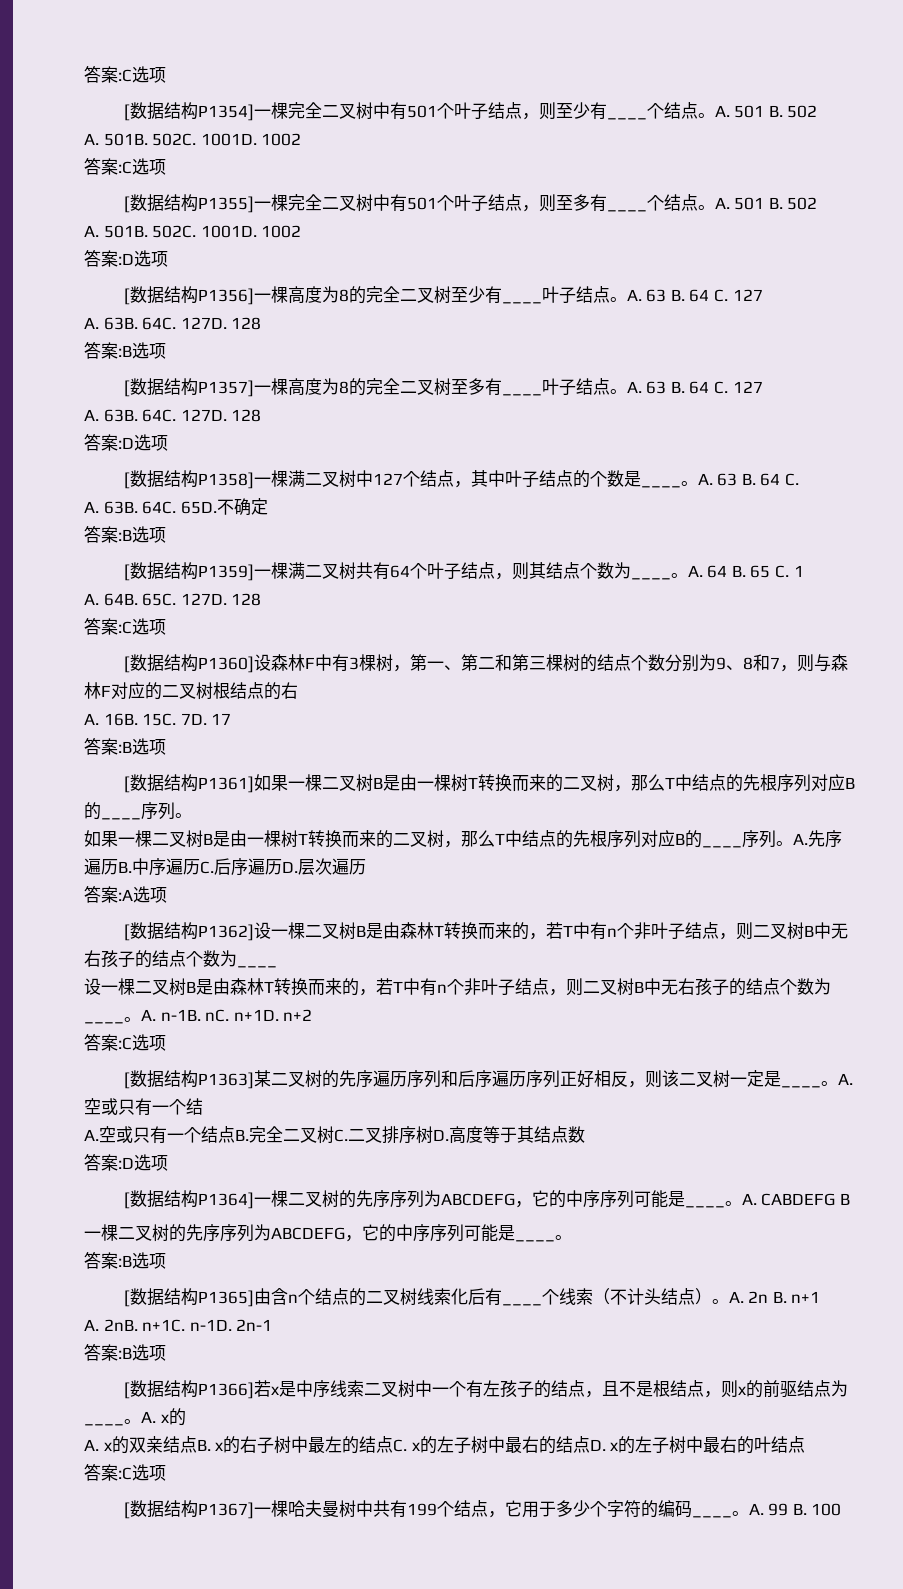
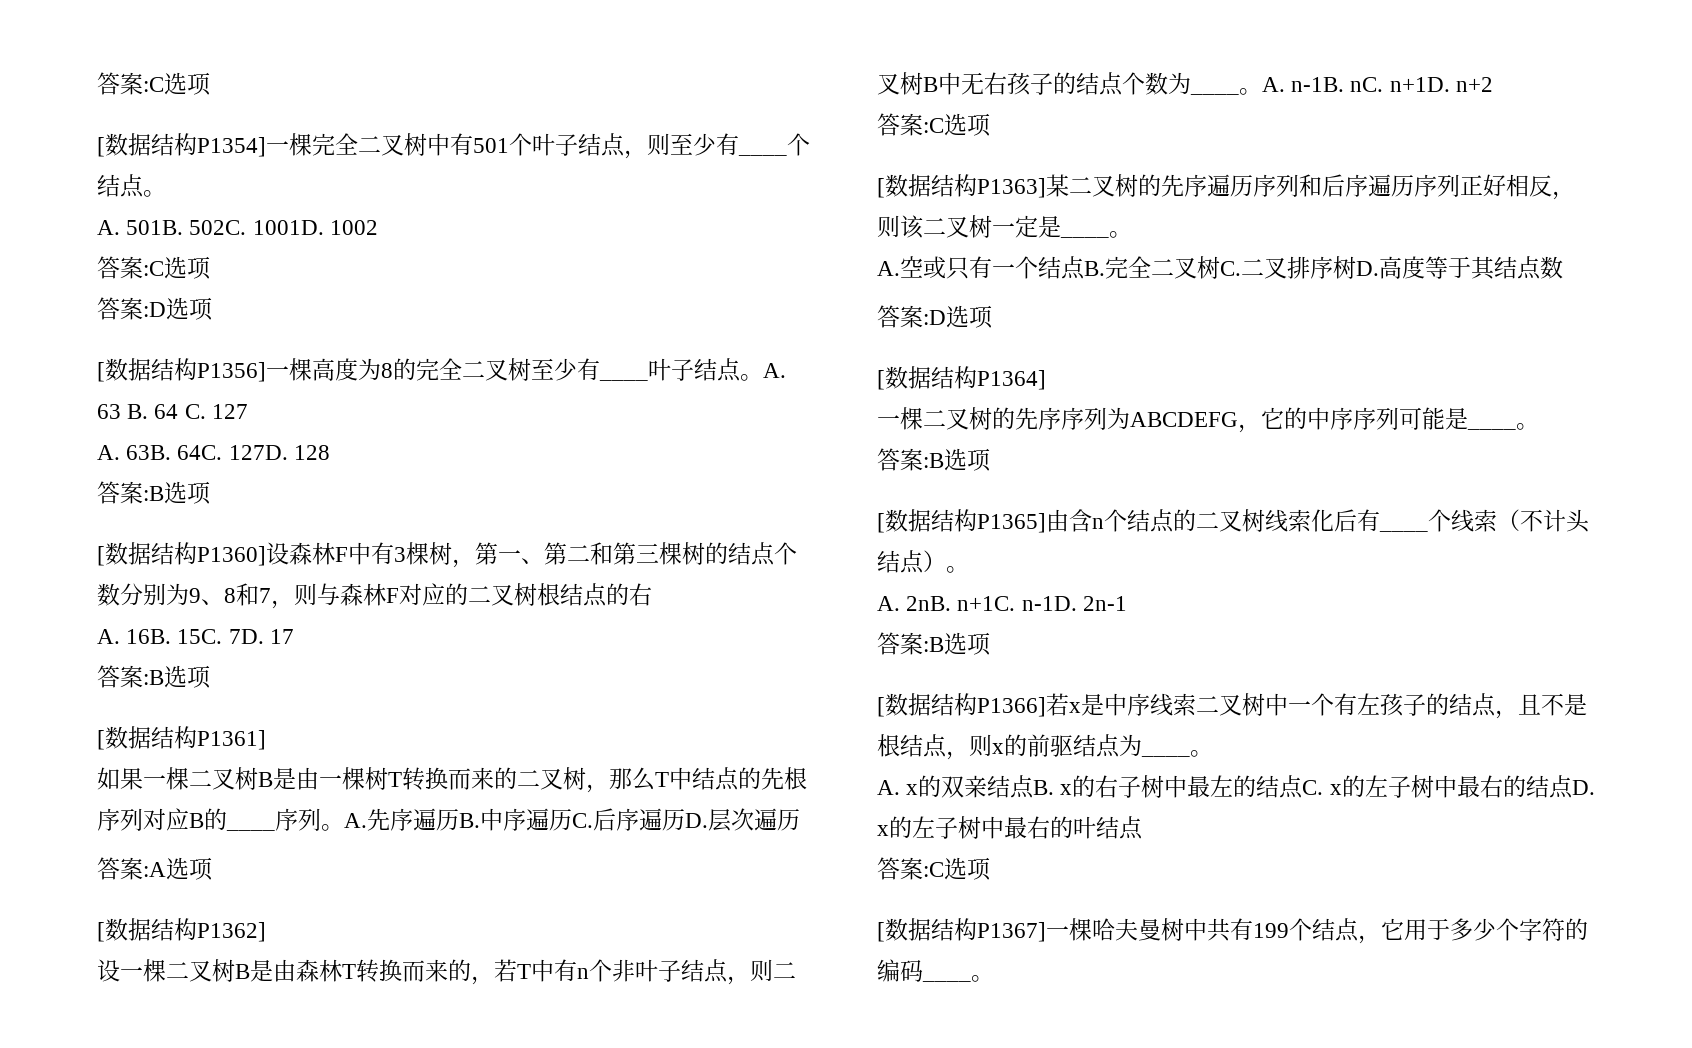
[714,105,818,118] A. 501 B. 502 -> (166, 193) none
[123,194,818,213] [84,225,302,238] // [数据结构P1355]一棵完全二叉树中有501个叶子结点，则至多有____个结点。A. 501 B. 502 // A. 501B. 502C. 1001D. 1002 -> (211, 268) none
[123,378,763,397] [84,409,262,422] [84,433,168,451] [123,470,800,489] [84,498,268,516] [84,525,166,543] [123,562,804,581] [84,593,262,606] [84,617,166,635] // [数据结构P1357]一棵高度为8的完全二叉树至多有____叶子结点。A. 63 B. 64 C. 127 // A. 63B. 64C. 127D. 128 // 答案:D选项 // [数据结构P1358]一棵满二叉树中127个结点，其中叶子结点的个数是____。A. 63 B. 64 C. // A. 63B. 64C. 65D.不确定 // 答案:B选项 // [数据结构P1359]一棵满二叉树共有64个叶子结点，则其结点个数为____。A. 64 B. 65 C. 1 // A. 64B. 65C. 127D. 128 // 答案:C选项 -> (211, 493) none
[253,774,855,792] [84,802,192,820] 如果一棵二叉树B是由一棵树T转换而来的二叉树，那么T中结点的先根序列对应B的____序列。 -> (266, 740) none
[253,922,848,940] [84,950,277,968] 设一棵二叉树B是由森林T转换而来的，若T中有n个非叶子结点，则二叉树B中无右孩子的结点个数为____ -> (266, 932) none
[837,1073,853,1085] [84,1098,203,1116] A.空或只有一个结 -> (1132, 234) none
[253,1190,850,1208] 一棵二叉树的先序序列为ABCDEFG，它的中序序列可能是____。A. CABDEFG B -> (1046, 380) none
[728,1291,821,1303] A. 2n B. n+1 -> (969, 569) none
[141,1408,186,1426] A. x的 -> (1213, 753) none
[748,1503,842,1516] A. 99 B. 100 -> (994, 978) none

